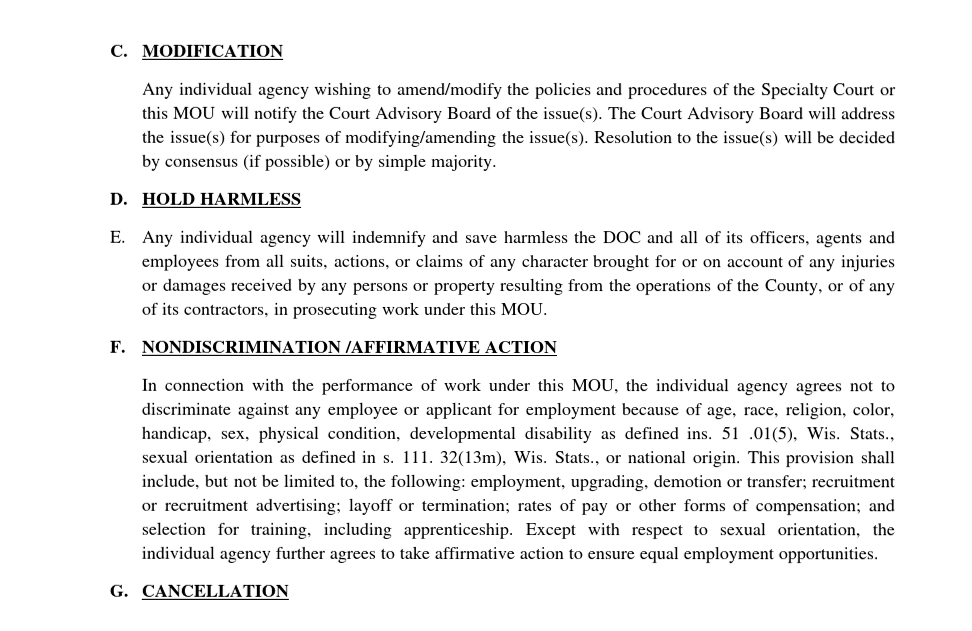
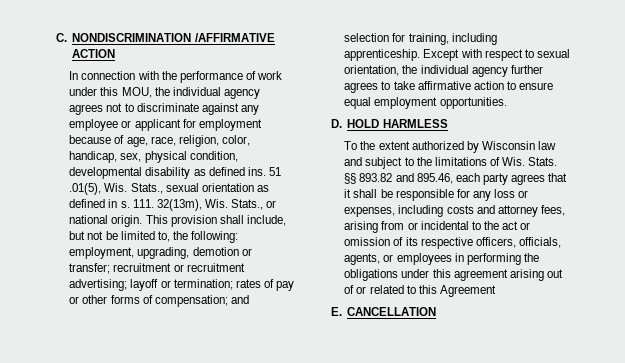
[142,44,285,57] [142,81,897,100] [142,105,897,124] [142,130,896,148] [142,153,499,172] [109,192,303,205] [109,229,897,248] [142,253,897,272] [142,278,897,296] [142,301,550,319] [108,340,126,353] MODIFICATION // Any individual agency wishing to amend/modify the policies and procedures of the Specialty Court or this MOU will notify the Court Advisory Board of the issue(s). The Court Advisory Board will address the issue(s) for purposes of modifying/amending the issue(s). Resolution to the issue(s) will be decided by consensus (if possible) or by simple majority. // D. HOLD HARMLESS // E. Any individual agency will indemnify and save harmless the DOC and all of its officers, agents and employees from all suits, actions, or claims of any character brought for or on account of any injuries or damages received by any persons or property resulting from the operations of the County, or of any of its contractors, in prosecuting work under this MOU. // F. -> (67, 37) none
[108,584,129,597] G. -> [330,119,448,128] [344,141,556,153] [344,157,558,169] [344,173,568,185] [344,189,529,201] [344,205,565,217] [344,221,531,233] [344,237,561,249] [344,253,539,265] [344,269,563,281] [344,285,496,297] [330,307,342,316] D. HOLD HARMLESS // To the extent authorized by Wisconsin law and subject to the limitations of Wis. Stats. §§ 893.82 and 895.46, each party agrees that it shall be responsible for any loss or expenses, including costs and attorney fees, arising from or incidental to the act or omission of its respective officers, officials, agents, or employees in performing the obligations under this agreement arising out of or related to this Agreement // E.

